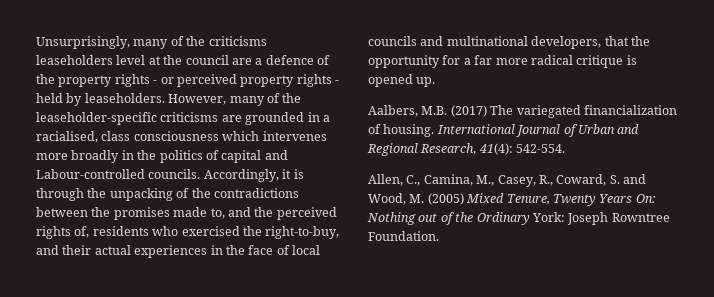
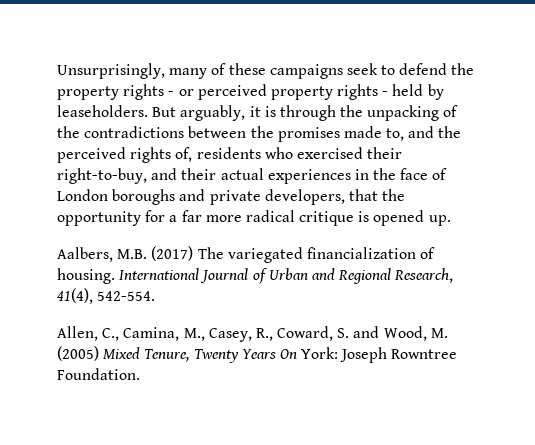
[186,36,267,46] [36,55,330,65] the criticisms leaseholders level at the council are a defence of -> [228,63,448,79] these campaigns seek to defend
[168,93,302,106] [36,112,330,125] [36,131,327,143] [36,150,288,163] [36,169,279,182] However, many of the leaseholder-specific criticisms are grounded in a racialised, class consciousness which intervenes more broadly in the politics of capital and Labour-controlled councils. Accordingly, -> [152,105,246,121] But arguably,
[242,226,262,236] the -> [367,147,403,159] their
[292,245,320,255] [368,36,528,46] local councils and multinational -> [57,189,261,205] London boroughs and private
[478,143,513,155] 41(4): -> [57,288,93,304] 41(4),
[635,194,656,203] [367,212,530,225] On: Nothing out of the Ordinary -> [279,349,297,359] On

